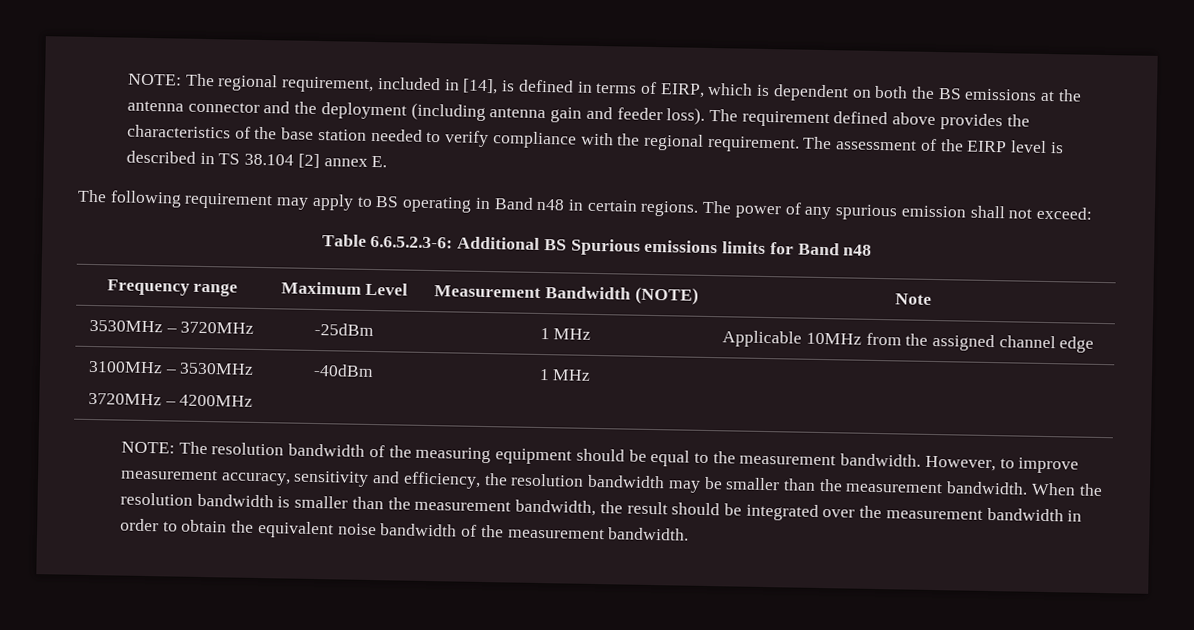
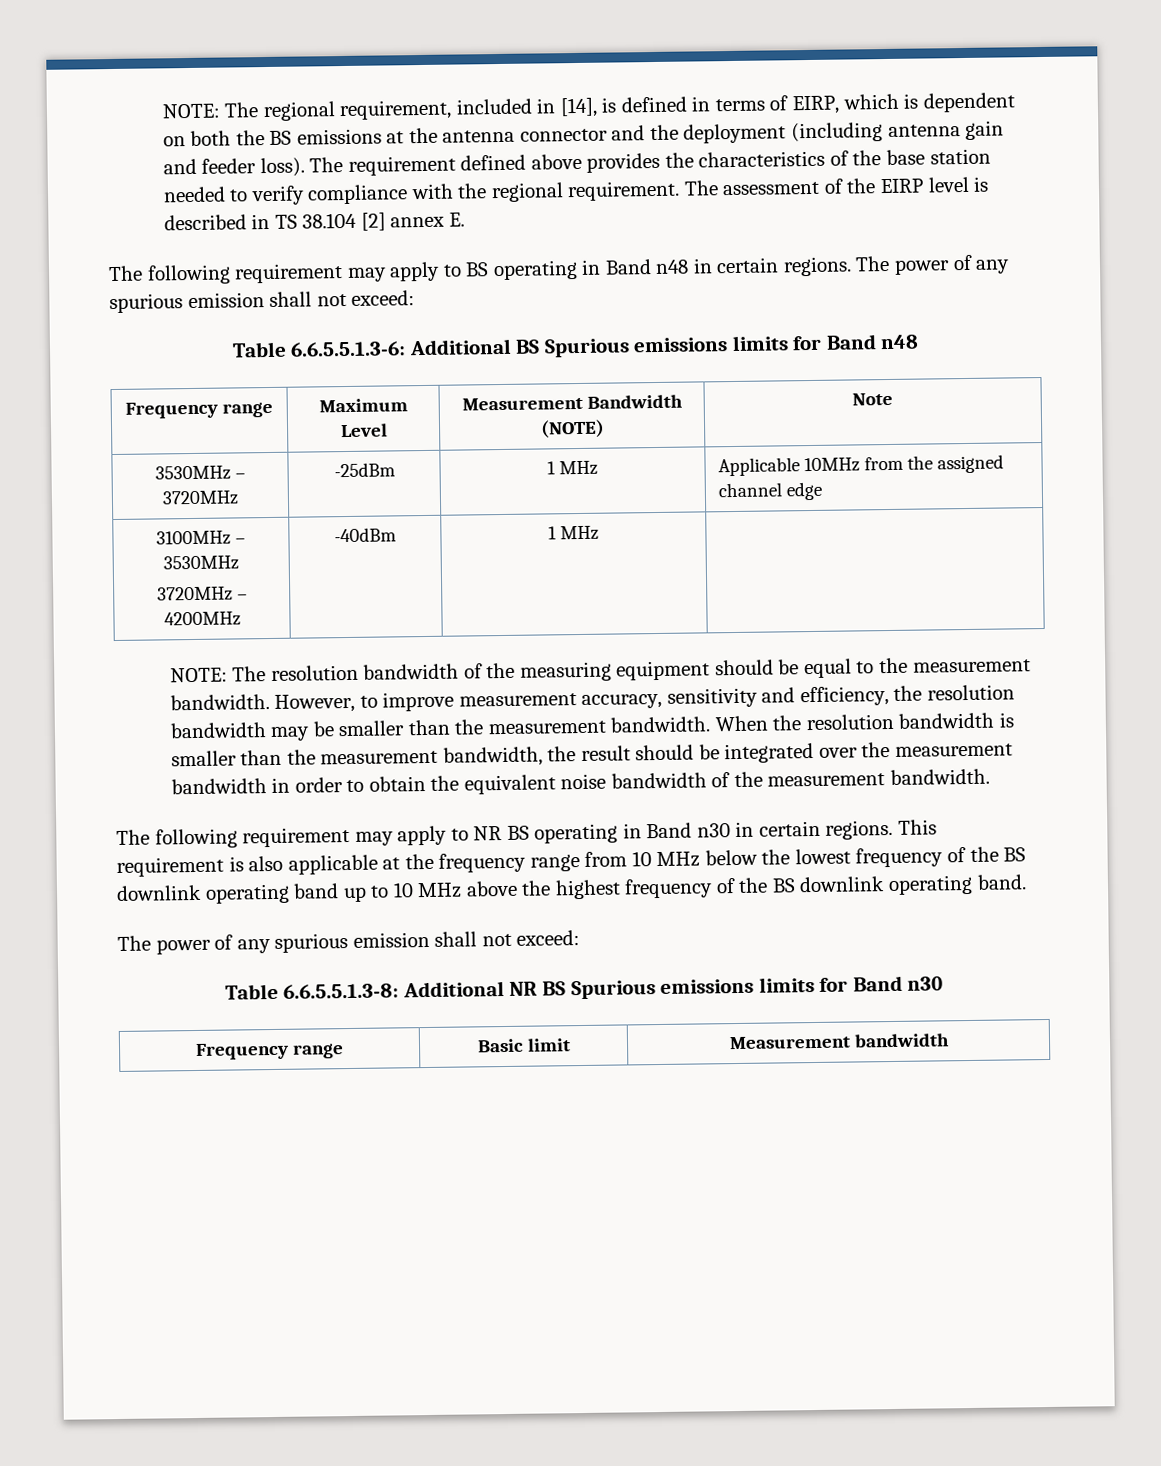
[370,235,454,249] 6.6.5.2.3-6: -> [290,341,407,357] 6.6.5.5.1.3-6:
(690, 534) none -> [116,819,938,849] [116,846,1027,878] [116,874,1027,904] [117,930,581,955] [224,975,944,1000] [195,1042,344,1060] [476,1038,571,1053] [728,1033,950,1050] // The following requirement may apply to NR BS operating in Band n30 in certain regions. This requirement is also applicable at the frequency range from 10 MHz below the lowest frequency of the BS downlink operating band up to 10 MHz above the highest frequency of the BS downlink operating band. // The power of any spurious emission shall not exceed: // Table 6.6.5.5.1.3-8: Additional NR BS Spurious emissions limits for Band n30 // Frequency range | Basic limit | Measurement bandwidth

